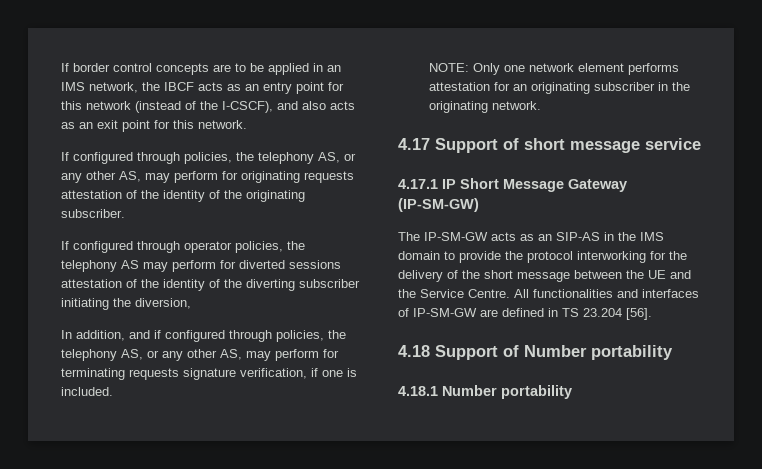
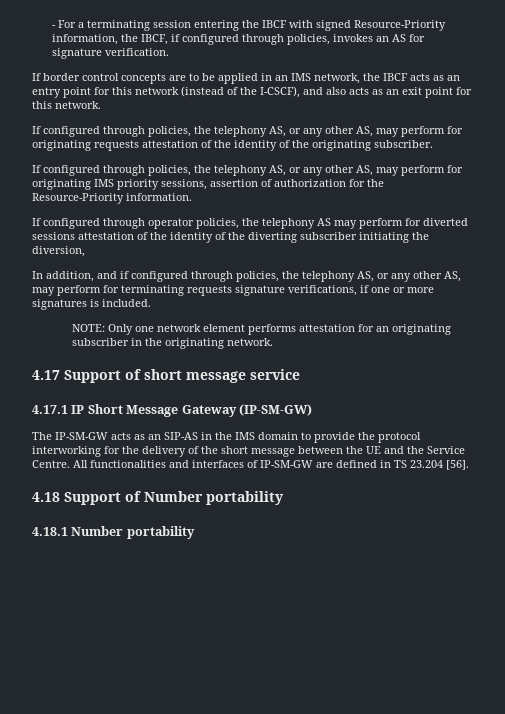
(61, 67) none -> [51,20,446,31] [51,34,425,45] [51,48,169,59] - For a terminating session entering the IBCF with signed Resource-Priority information, the IBCF, if configured through policies, invokes an AS for signature verification. //
(125, 213) none -> [32,165,463,176] [32,179,384,190] [32,193,192,204] // If configured through policies, the telephony AS, or any other AS, may perform for originating IMS priority sessions, assertion of authorization for the Resource-Priority information.
[240,368,307,379] verification, -> [288,285,357,296] verifications,
(343, 373) none -> [393,287,434,293] [32,299,87,310] or more signatures

